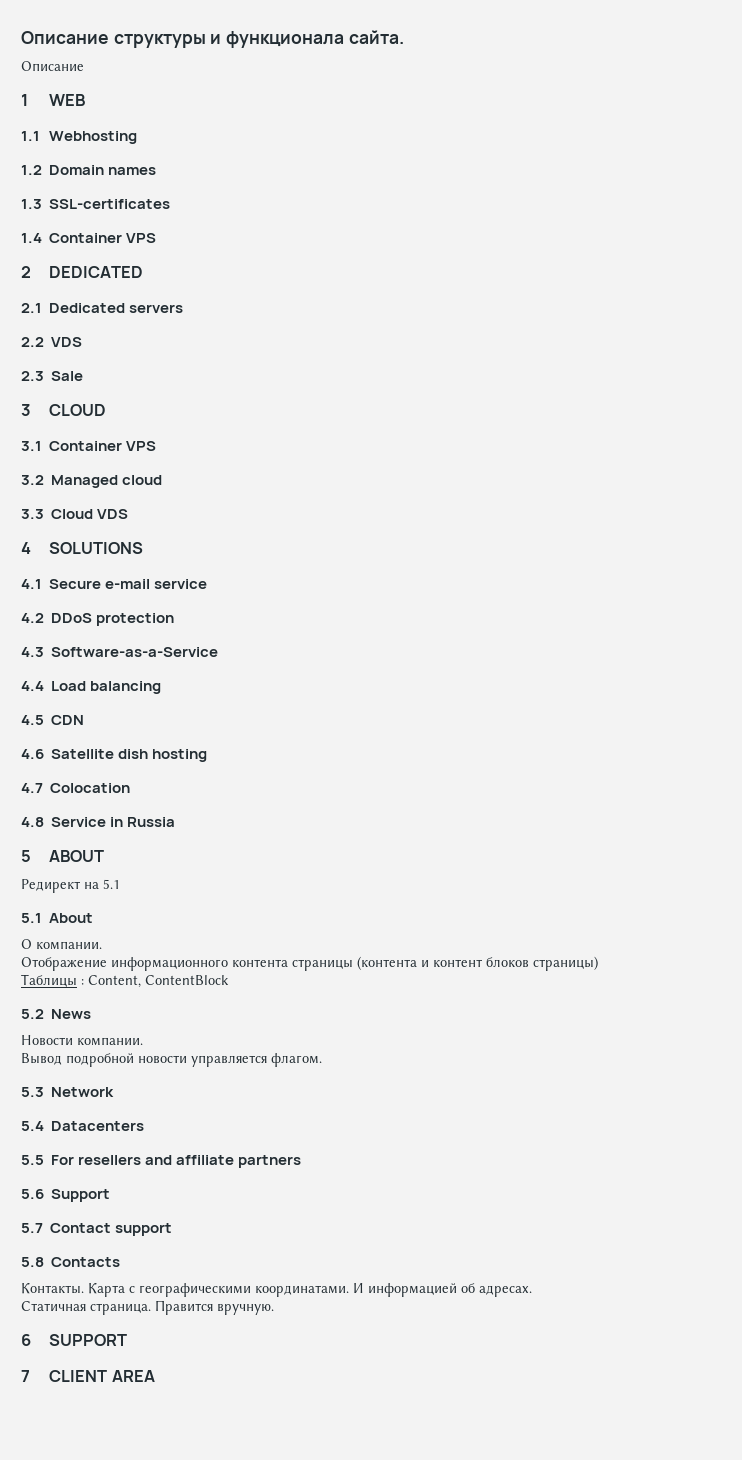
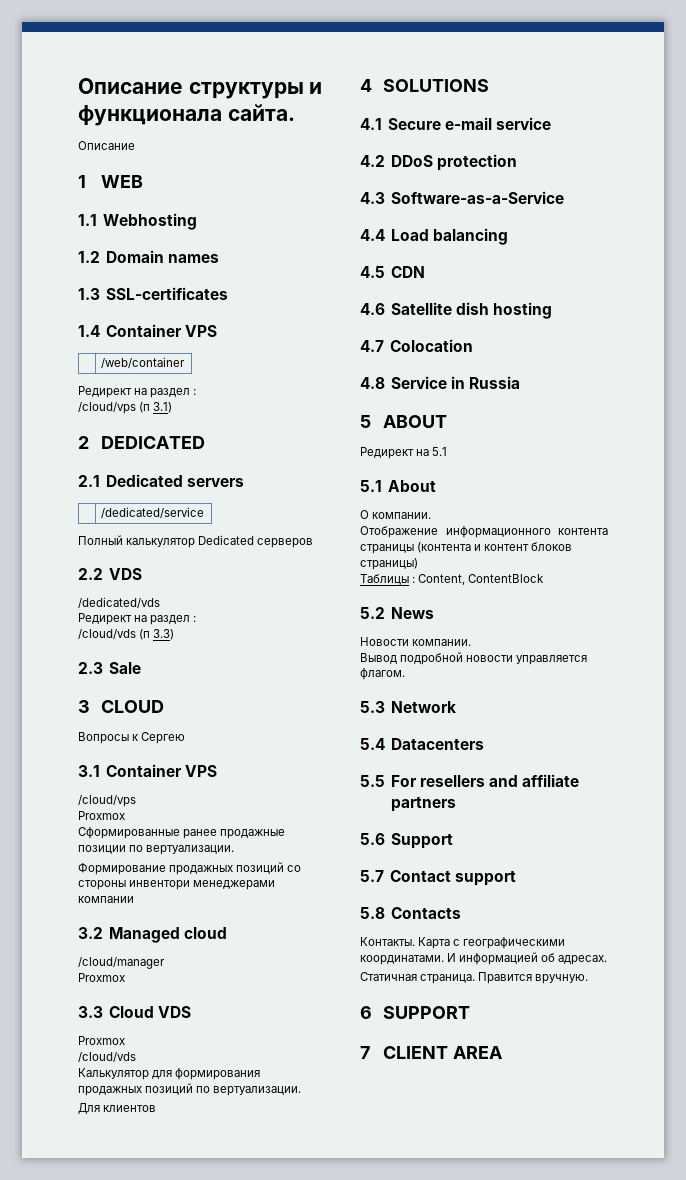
(157, 238) none -> [100,357,185,369] [78,386,197,398] [78,402,173,414] // | /web/container // Редирект на раздел : // /cloud/vps (п 3.1)
[21,337,83,347] // 2.2 VDS -> [100,507,204,519] [78,535,314,548] [78,568,142,580] [78,597,160,609] [78,613,197,625] [78,629,175,640] // | /dedicated/service // Полный калькулятор Dedicated серверов // 2.2 VDS // /dedicated/vds // Редирект на раздел : // /cloud/vds (п 3.3)
(107, 410) none -> [78,732,186,744] // Вопросы к Сергею
(157, 446) none -> [78,795,136,807] [78,811,125,820] [78,827,286,839] [78,845,235,855] [78,862,302,875] [78,880,276,890] [78,896,134,903] // /cloud/vps // Proxmox // Сформированные ранее продажные позиции по вертуализации. // Формирование продажных позиций со стороны инвентори менеджерами компании
(163, 480) none -> [78,957,165,969] [78,973,125,982] // /cloud/manager // Proxmox
(129, 514) none -> [78,1036,125,1045] [78,1052,136,1063] [78,1068,261,1080] [78,1083,302,1096] [78,1103,157,1114] // Proxmox // /cloud/vds // Калькулятор для формирования продажных позиций по вертуализации. // Для клиентов

